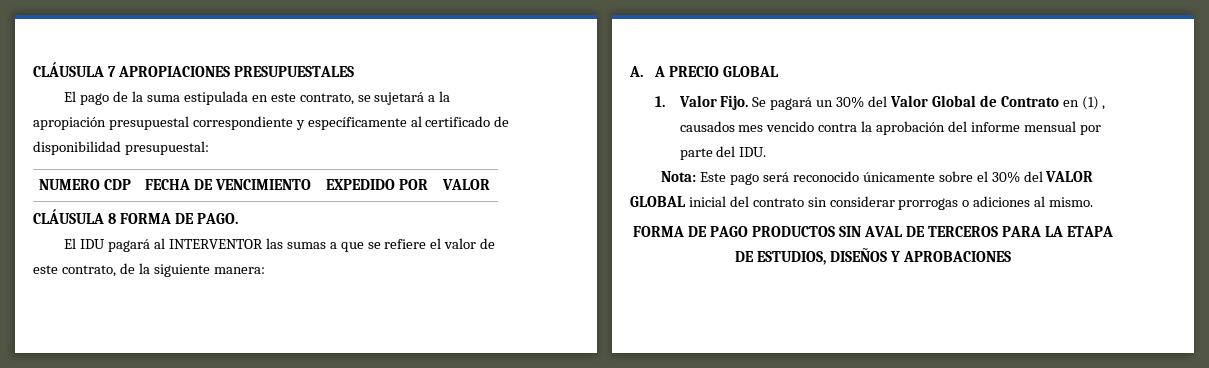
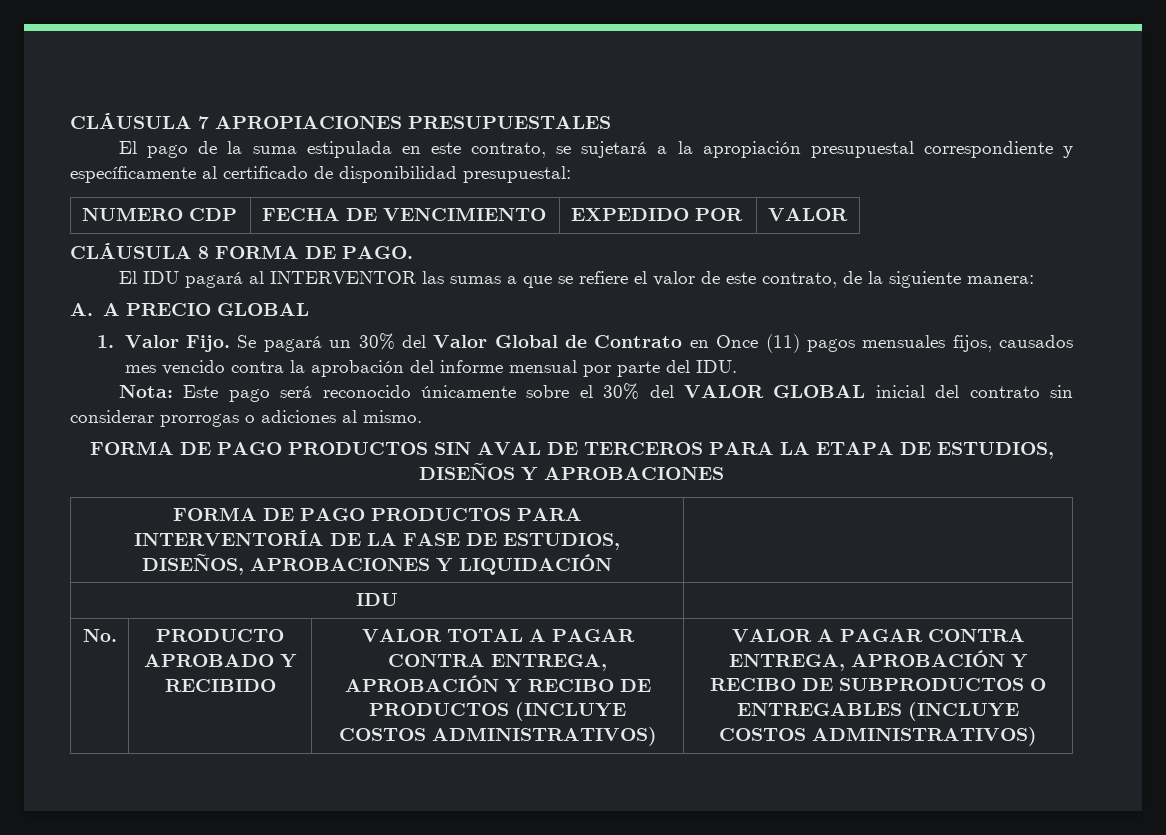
[1081,96,1106,110] (1) , -> [716,334,992,353] Once (11) pagos mensuales fijos,
(1011, 256) none -> [172,507,582,521] [134,530,620,550] [142,554,612,575] [356,593,398,606] [82,629,117,642] [156,629,284,642] [143,654,297,668] [164,679,276,692] [361,629,635,642] [388,654,607,671] [344,675,651,693] [369,702,626,721] [338,727,657,746] [731,629,1025,642] [728,650,1028,671] [709,678,1046,691] [736,702,1019,721] [718,727,1037,746] // FORMA DE PAGO PRODUCTOS PARA INTERVENTORÍA DE LA FASE DE ESTUDIOS, DISEÑOS, APROBACIONES Y LIQUIDACIÓN | // IDU | // No. | PRODUCTO APROBADO Y RECIBIDO | VALOR TOTAL A PAGAR CONTRA ENTREGA, APROBACIÓN Y RECIBO DE PRODUCTOS (INCLUYE COSTOS ADMINISTRATIVOS) | VALOR A PAGAR CONTRA ENTREGA, APROBACIÓN Y RECIBO DE SUBPRODUCTOS O ENTREGABLES (INCLUYE COSTOS ADMINISTRATIVOS)

